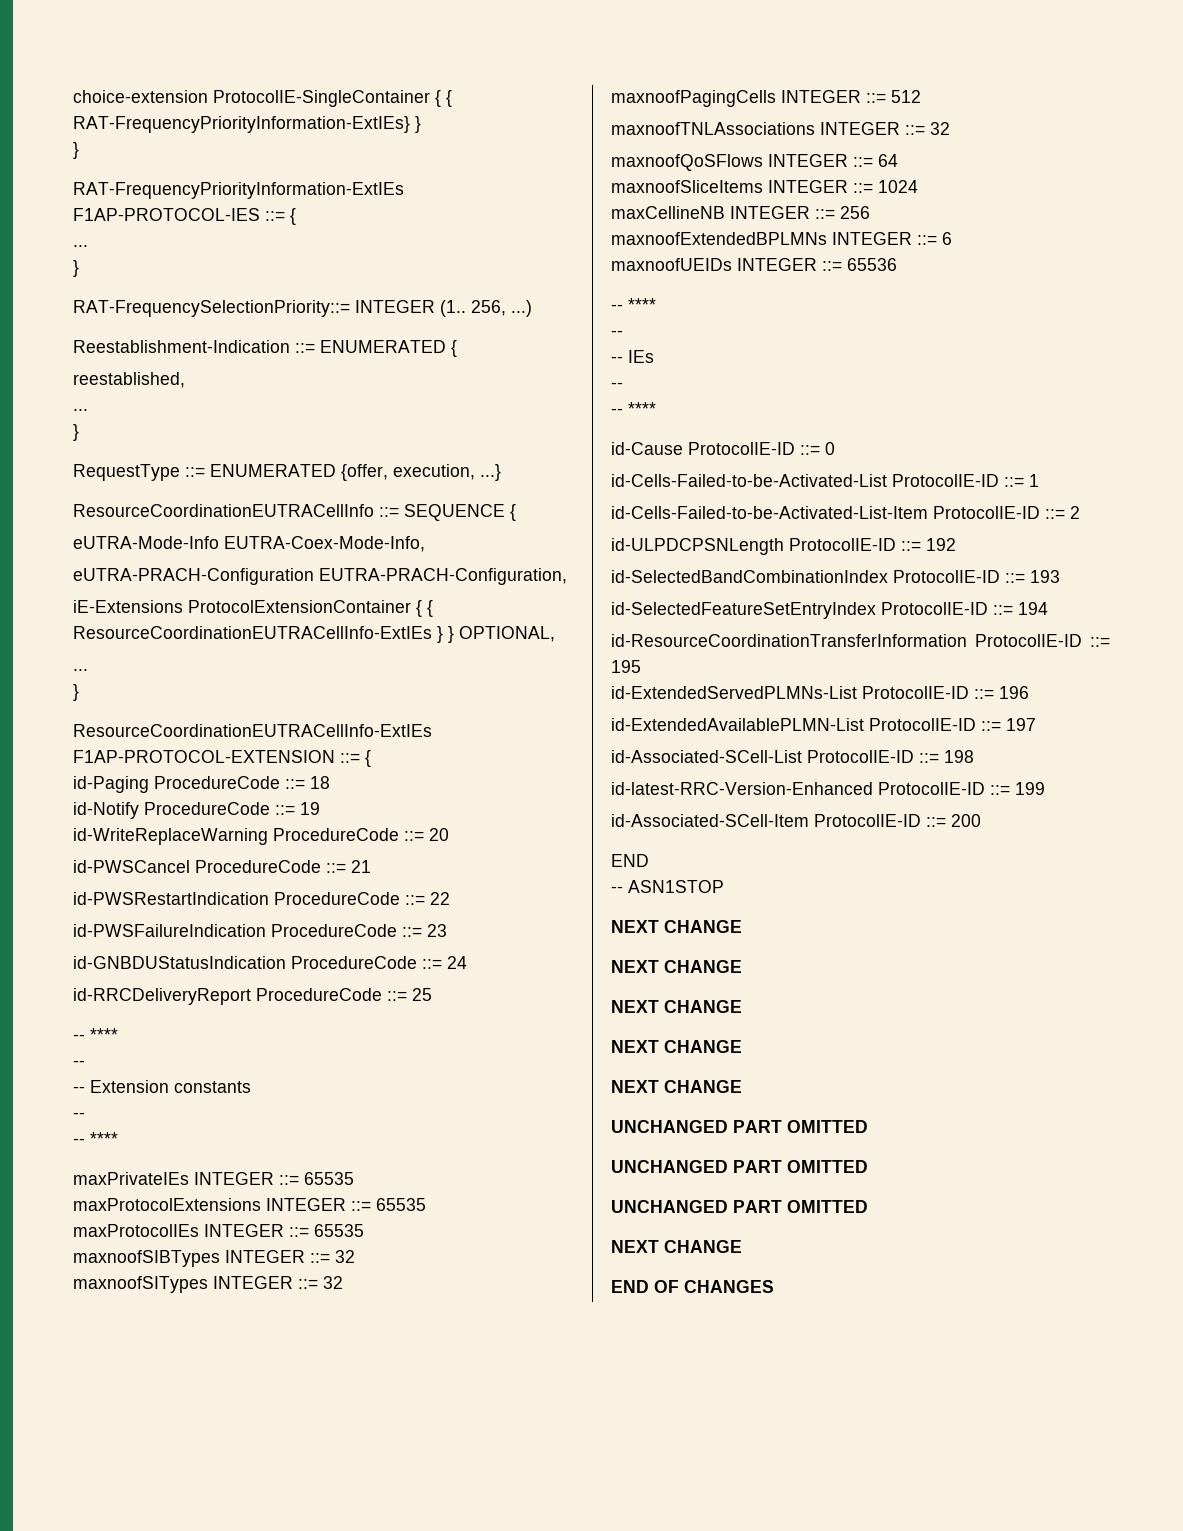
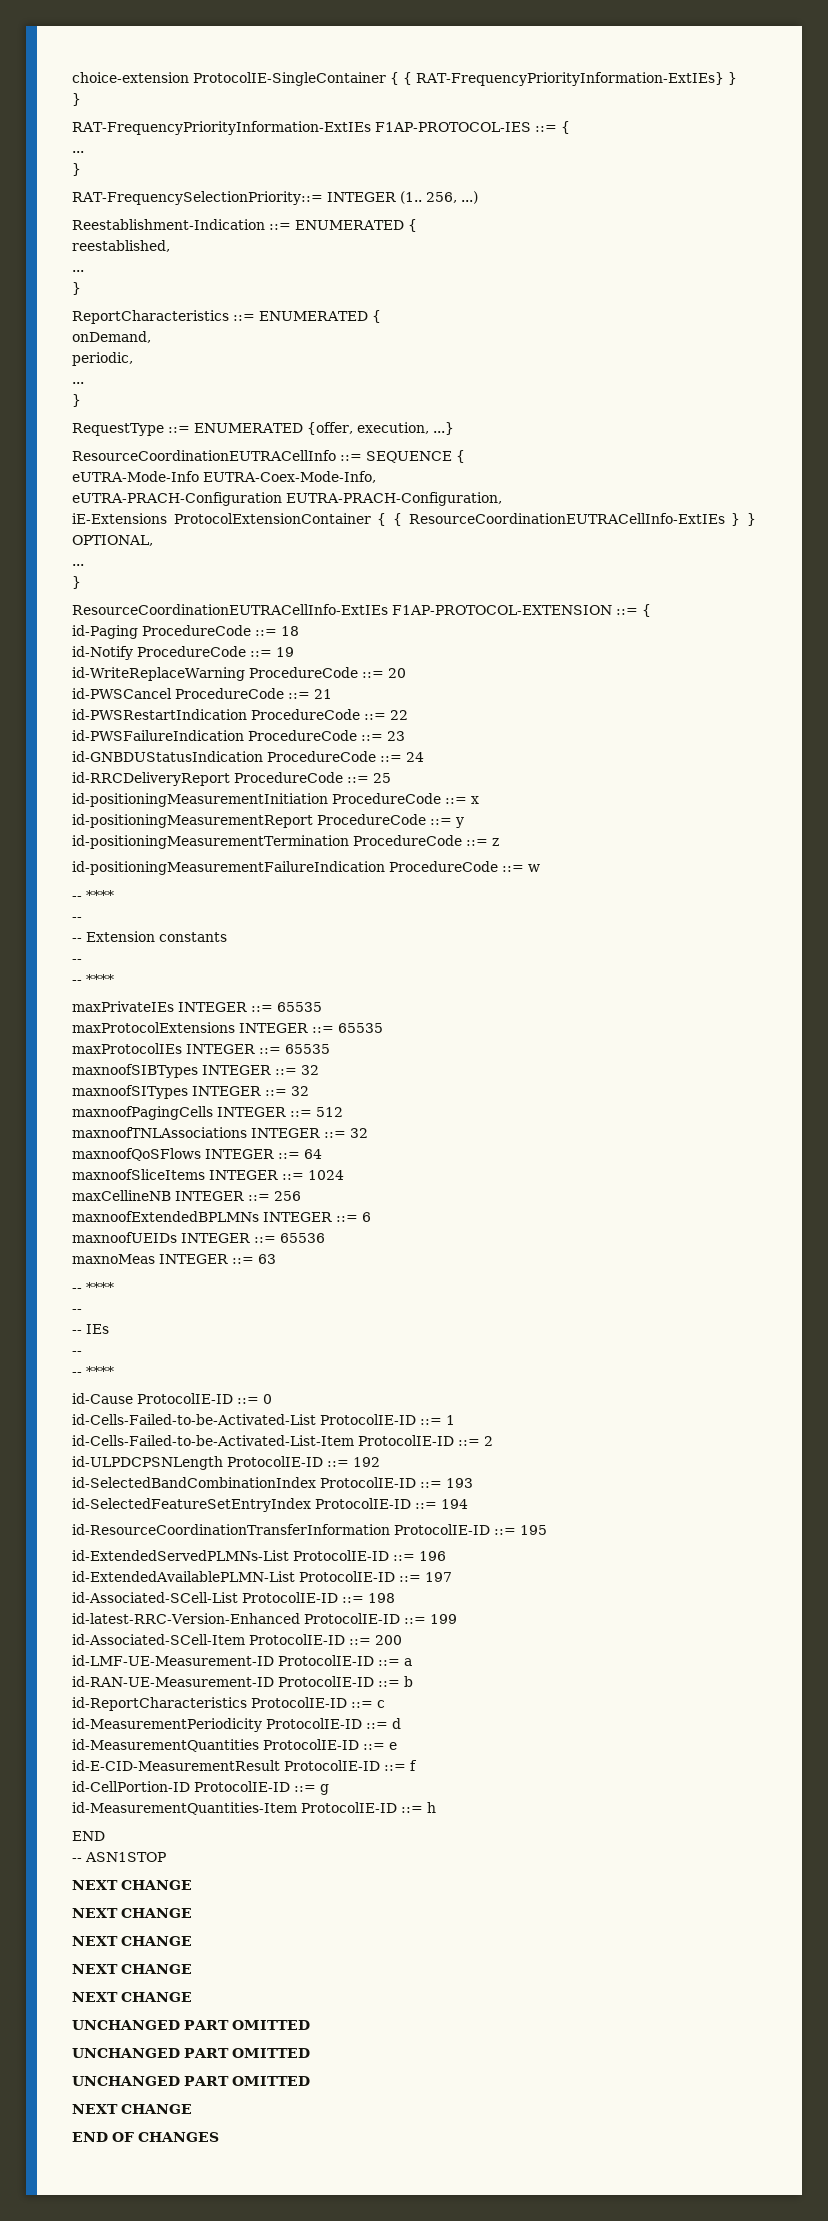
(79, 432) none -> [72,310,381,324] [72,331,151,343] [72,352,133,366] [72,382,84,384] [72,394,81,407] // ReportCharacteristics ::= ENUMERATED { // onDemand, // periodic, // ... // }
(432, 994) none -> [72,793,479,807] [72,814,464,828] [72,835,499,849] [72,861,540,875] // id-positioningMeasurementInitiation ProcedureCode ::= x // id-positioningMeasurementReport ProcedureCode ::= y // id-positioningMeasurementTermination ProcedureCode ::= z // id-positioningMeasurementFailureIndication ProcedureCode ::= w
(897, 264) none -> [72,1254,276,1264] // maxnoMeas INTEGER ::= 63
(981, 820) none -> [72,1655,412,1666] [72,1676,413,1687] [72,1697,385,1711] [72,1718,401,1732] [72,1739,397,1752] [72,1760,417,1771] [72,1781,329,1795] [72,1802,436,1815] // id-LMF-UE-Measurement-ID ProtocolIE-ID ::= a // id-RAN-UE-Measurement-ID ProtocolIE-ID ::= b // id-ReportCharacteristics ProtocolIE-ID ::= c // id-MeasurementPeriodicity ProtocolIE-ID ::= d // id-MeasurementQuantities ProtocolIE-ID ::= e // id-E-CID-MeasurementResult ProtocolIE-ID ::= f // id-CellPortion-ID ProtocolIE-ID ::= g // id-MeasurementQuantities-Item ProtocolIE-ID ::= h

